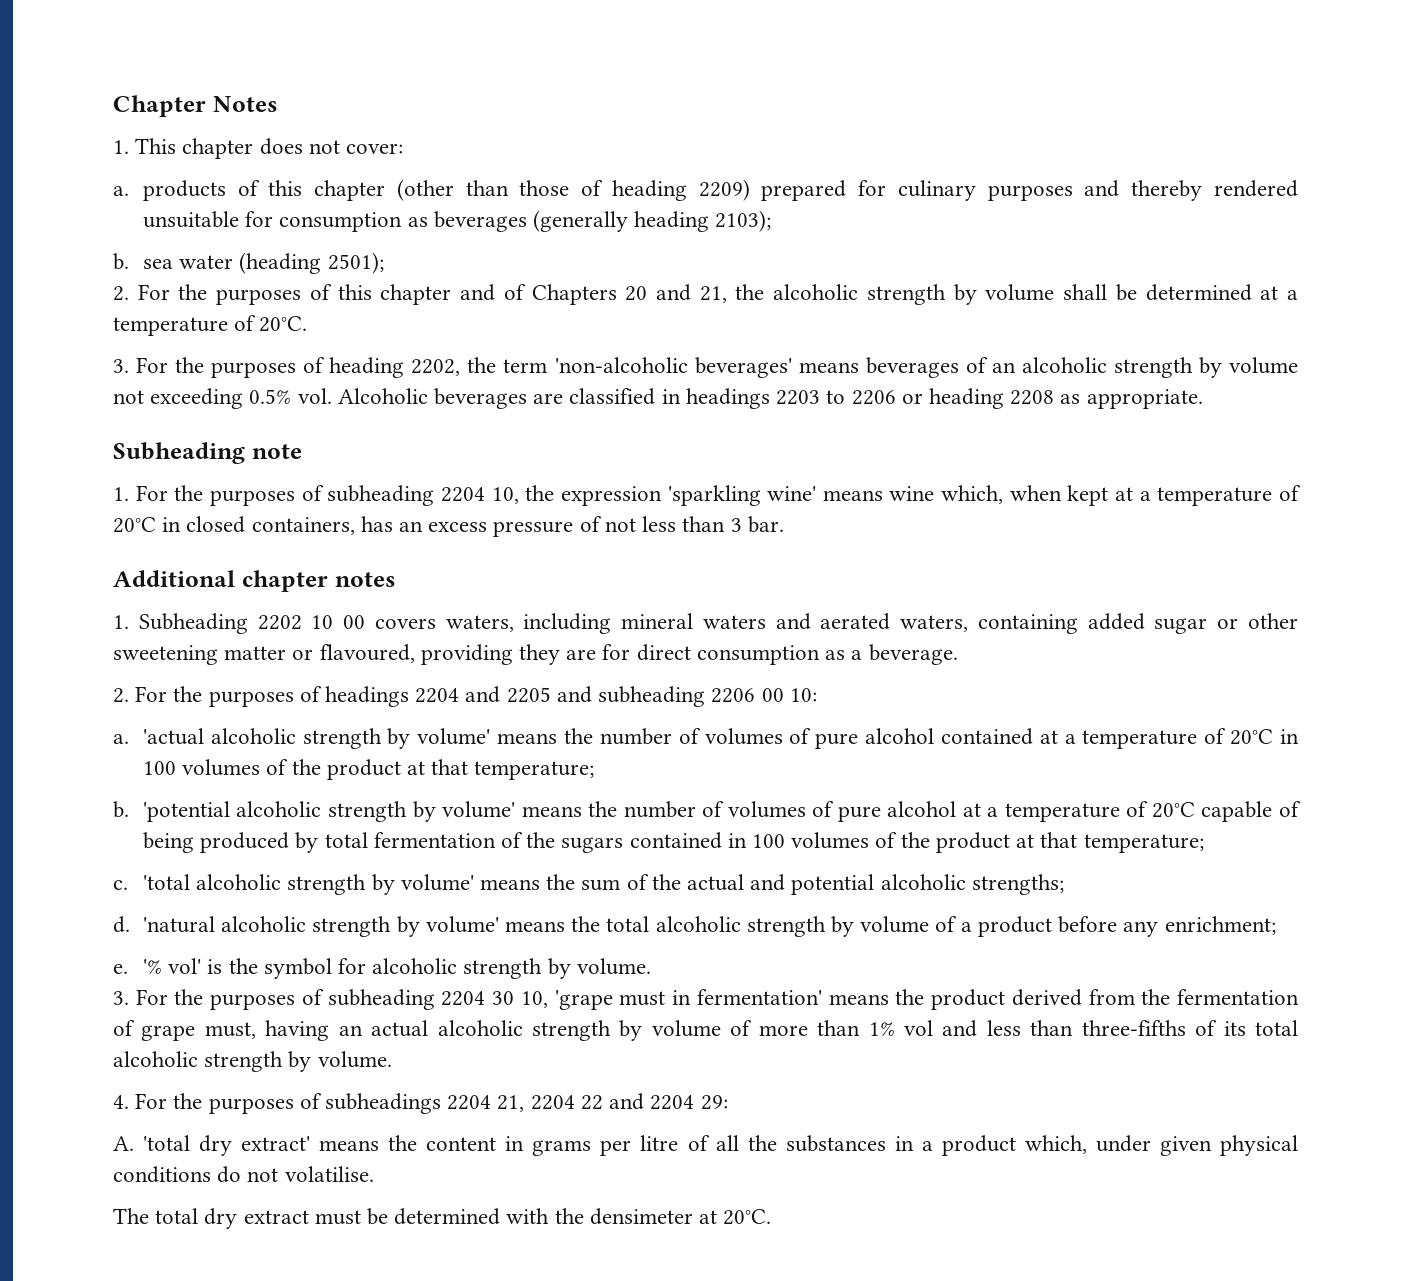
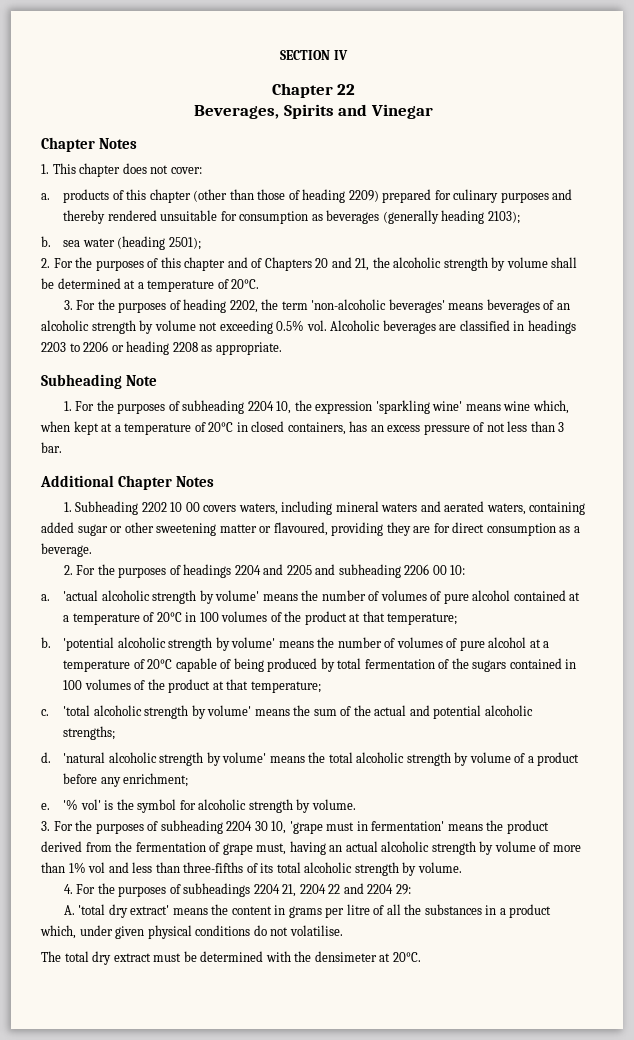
(113, 106) none -> [280,50,348,60] [271,83,356,98] [194,104,433,119] SECTION IV // Chapter 22 // Beverages, Spirits and Vinegar //
[251,444,302,459] note -> [125,375,157,386] Note
[241,570,396,592] chapter notes -> [117,475,214,490] Chapter Notes

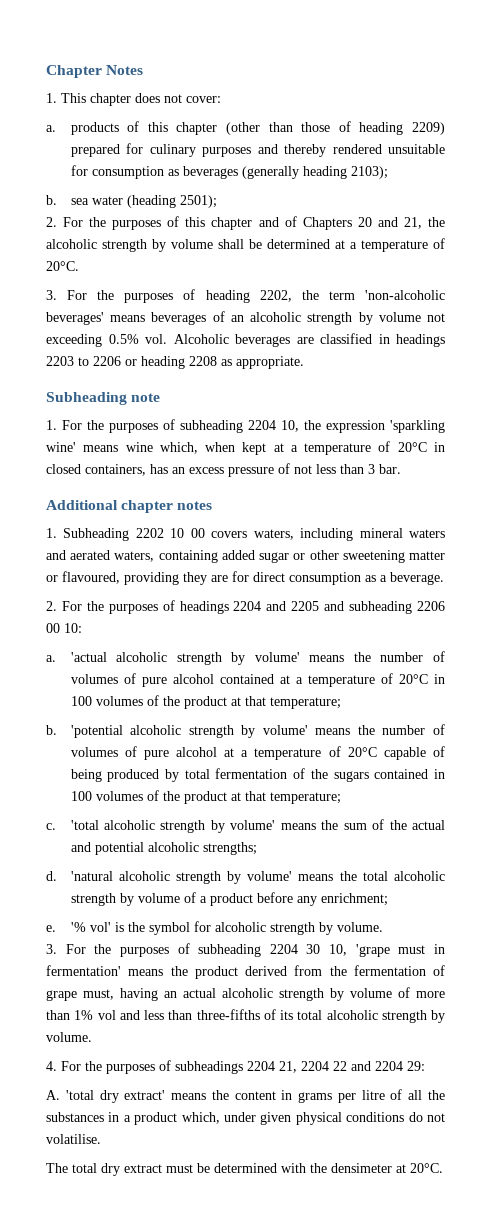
[280,50,348,60] [271,83,356,98] [194,104,433,119] SECTION IV // Chapter 22 // Beverages, Spirits and Vinegar // -> (46, 71) none
[125,375,157,386] Note -> [131,393,161,402] note
[117,475,214,490] Chapter Notes -> [121,500,213,513] chapter notes

